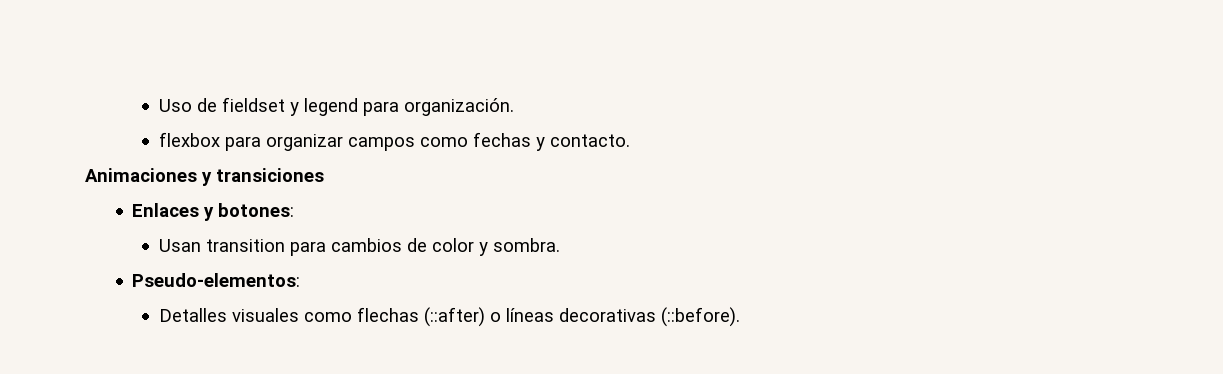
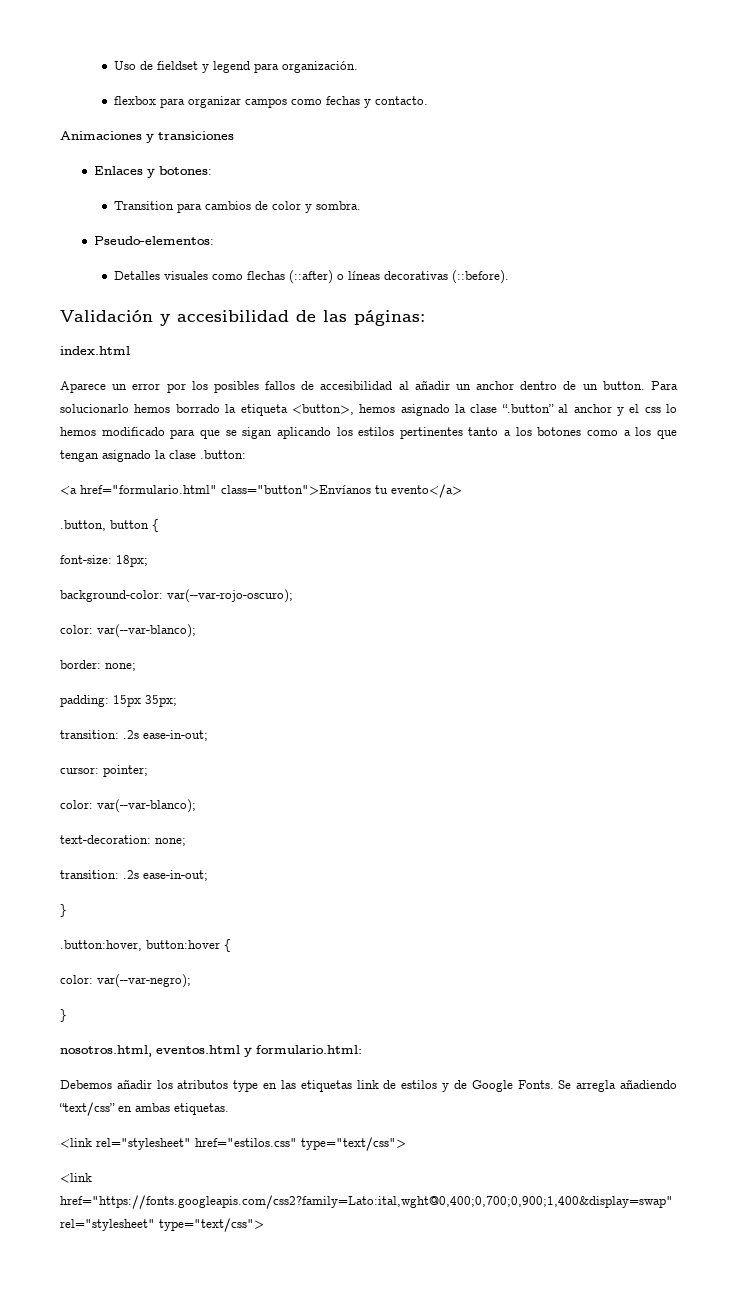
[159,239,286,252] Usan transition -> [113,201,174,210] Transition
(741, 317) none -> [60,310,425,326] [60,346,130,355] [60,380,678,393] [60,404,677,416] [60,427,677,439] [60,450,246,462] [60,484,462,498] [60,519,159,532] [60,555,148,567] [60,589,293,603] [60,624,196,638] [60,660,136,671] [60,695,177,707] [60,730,208,741] [60,765,148,777] [60,799,196,813] [60,835,186,846] [60,870,208,881] [60,904,67,917] [60,939,231,952] [60,974,191,988] [60,1009,67,1022] [60,1045,362,1057] [60,1079,677,1092] [59,1102,229,1116] [60,1137,406,1151] [60,1173,92,1183] [60,1195,673,1209] [60,1218,264,1232] // Validación y accesibilidad de las páginas: // index.html // Aparece un error por los posibles fallos de accesibilidad al añadir un anchor dentro de un button. Para solucionarlo hemos borrado la etiqueta <button>, hemos asignado la clase “.button” al anchor y el css lo hemos modificado para que se sigan aplicando los estilos pertinentes tanto a los botones como a los que tengan asignado la clase .button: // <a href="formulario.html" class="button">Envíanos tu evento</a> // .button, button { // font-size: 18px; // background-color: var(--var-rojo-oscuro); // color: var(--var-blanco); // border: none; // padding: 15px 35px; // transition: .2s ease-in-out; // cursor: pointer; // color: var(--var-blanco); // text-decoration: none; // transition: .2s ease-in-out; // } // .button:hover, button:hover { // color: var(--var-negro); // } // nosotros.html, eventos.html y formulario.html: // Debemos añadir los atributos type en las etiquetas link de estilos y de Google Fonts. Se arregla añadiendo “text/css” en ambas etiquetas. // <link rel="stylesheet" href="estilos.css" type="text/css"> // <link href="https://fonts.googleapis.com/css2?family=Lato:ital,wght@0,400;0,700;0,900;1,400&display=swap" rel="stylesheet" type="text/css">

